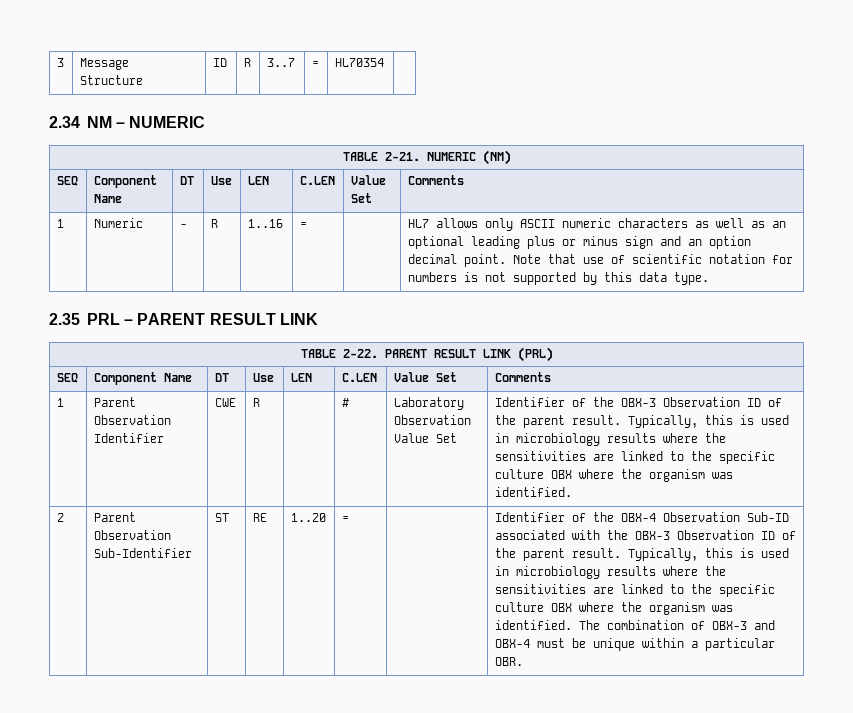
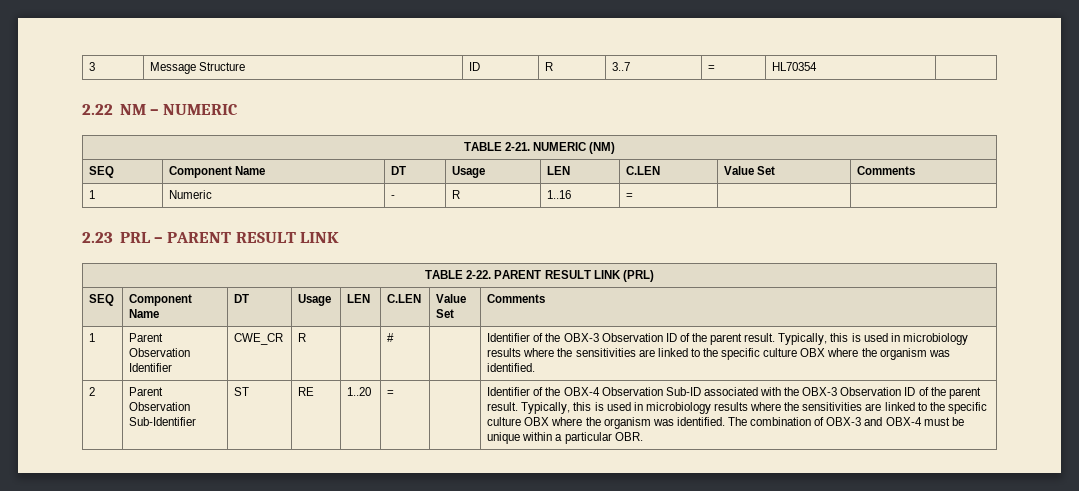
[49,116,80,128] 2.34 -> [82,104,113,115] 2.22
[210,176,232,185] Use -> [452,166,486,178] Usage
[407,218,786,231] [407,236,751,249] [407,254,793,267] [407,272,709,285] [49,313,80,325] HL7 allows only ASCII numeric characters as well as an optional leading plus or minus sign and an option decimal point. Note that use of scientific notation for numbers is not supported by this data type. // 2.35 -> [82,232,113,243] // 2.23
[252,373,274,382] Use -> [298,294,332,306] Usage
[214,398,236,407] CWE -> [234,333,284,345] CWE_CR
[393,397,464,410] [393,415,471,425] [393,433,457,443] Laboratory Observation Value Set -> (395, 337) none

